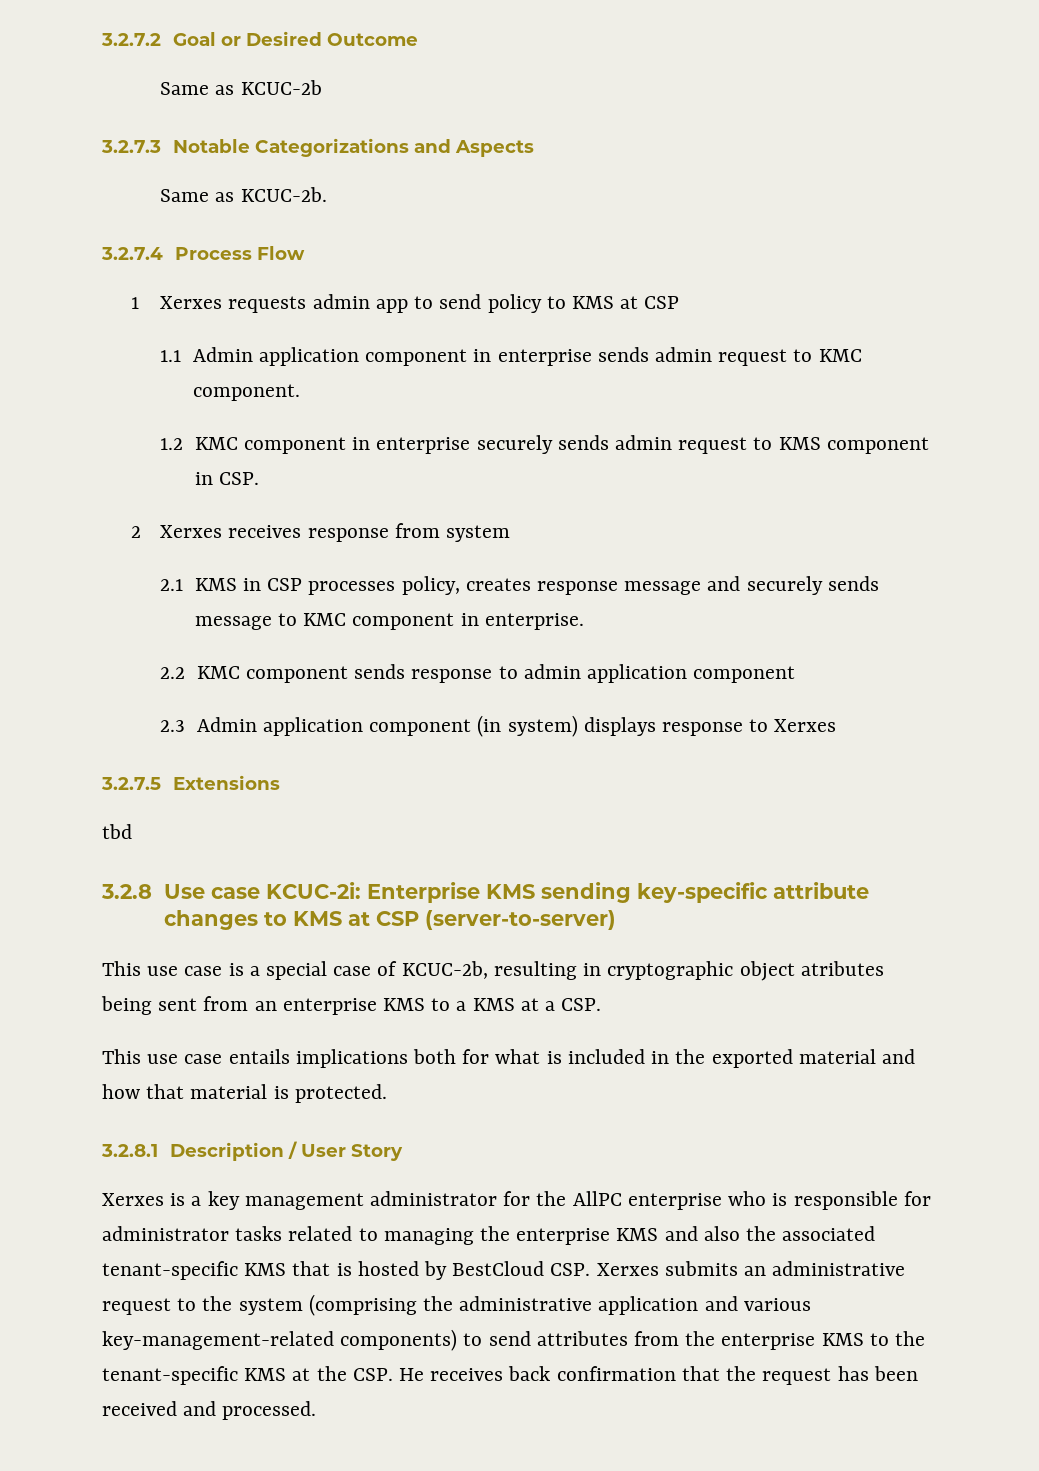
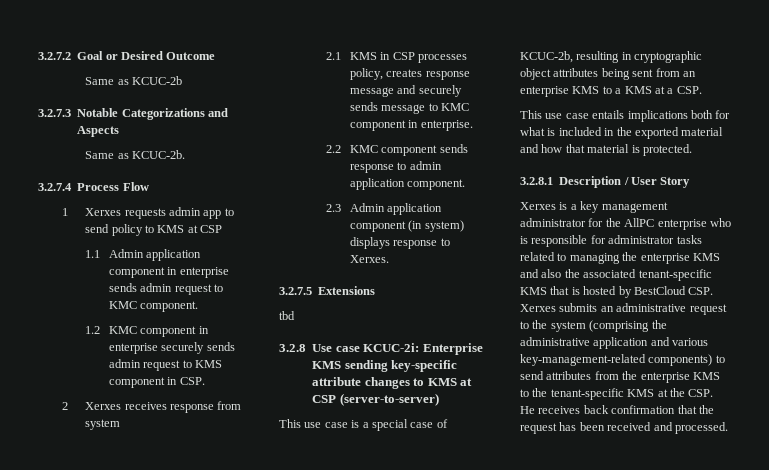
[693,666,796,683] component -> [407,179,466,190] component.
[774,719,837,732] Xerxes -> [349,255,389,263] Xerxes.
[800,961,884,976] atributes -> [553,68,599,77] attributes

